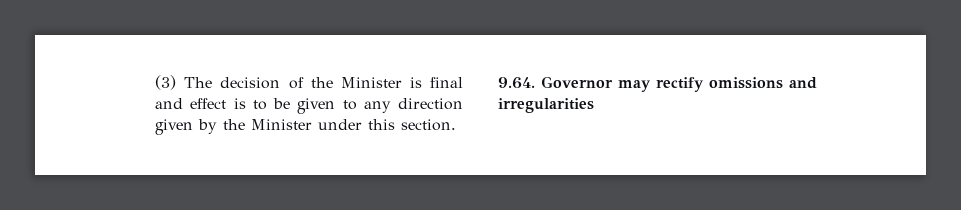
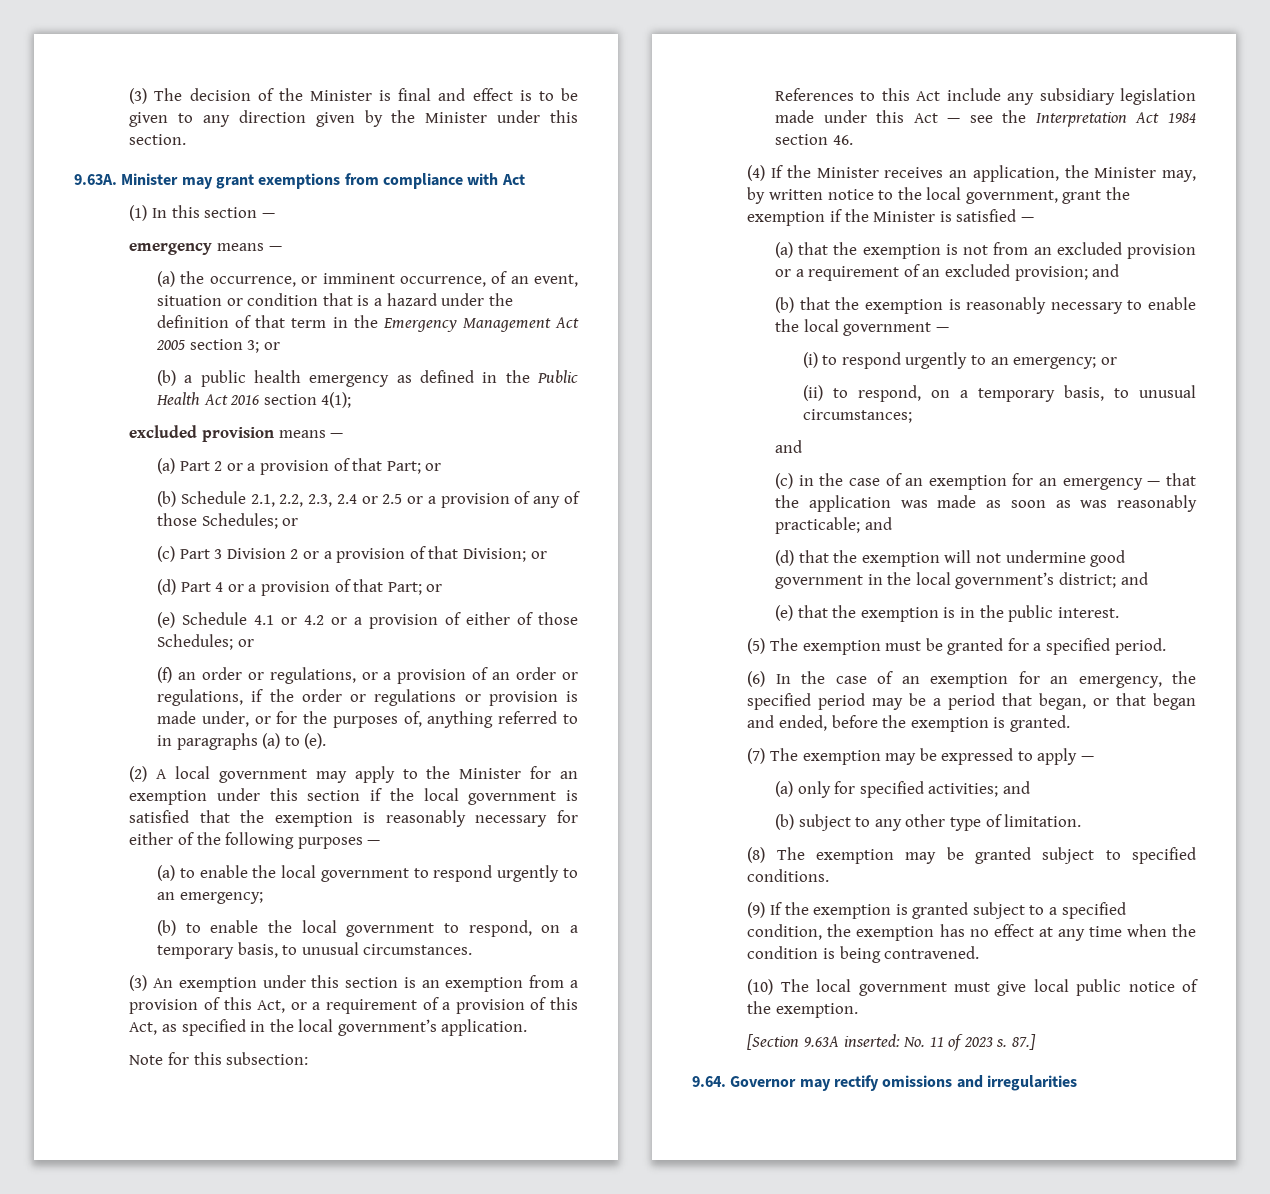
(457, 125) none -> [74,173,525,189] [129,205,275,221] [129,243,282,255] [157,271,578,287] [157,293,513,306] [157,315,579,332] [156,339,280,353] [157,370,578,387] [156,392,352,408] [129,425,344,442] [157,458,442,475] [157,491,581,508] [157,513,299,529] [157,546,547,563] [157,579,443,596] [157,612,578,629] [157,634,254,650] [157,667,578,684] [157,689,578,706] [157,711,578,728] [157,733,327,750] [129,766,578,783] [129,788,578,805] [129,810,578,827] [129,832,381,849] [157,865,578,882] [157,892,263,904] [157,920,578,937] [157,942,473,959] [129,975,578,992] [129,997,579,1014] [129,1019,528,1036] [129,1052,309,1065] [775,88,1196,105] [775,110,1196,127] [775,134,853,145] [747,165,1196,182] [747,187,1131,204] [747,209,1034,226] [775,242,1196,259] [775,264,1120,281] [775,297,1196,314] [775,319,949,336] [802,352,1117,369] [802,385,1196,402] [802,409,912,423] [775,440,803,453] [775,473,1196,490] [775,495,1197,512] [775,517,892,534] [775,550,1126,567] [775,572,1148,589] [775,605,1119,622] [747,638,1166,655] [747,671,1196,688] [747,693,1196,710] [747,715,1070,732] [747,748,1095,765] [775,781,1030,798] [775,814,1082,831] [747,847,1196,864] [747,869,830,882] [747,902,1126,919] [747,924,1196,941] [747,946,980,963] [747,979,1198,996] [747,1001,858,1018] [747,1034,1037,1051] // 9.63A. Minister may grant exemptions from compliance with Act // (1) In this section — // emergency means — // (a) the occurrence, or imminent occurrence, of an event, situation or condition that is a hazard under the definition of that term in the Emergency Management Act 2005 section 3; or // (b) a public health emergency as defined in the Public Health Act 2016 section 4(1); // excluded provision means — // (a) Part 2 or a provision of that Part; or // (b) Schedule 2.1, 2.2, 2.3, 2.4 or 2.5 or a provision of any of those Schedules; or // (c) Part 3 Division 2 or a provision of that Division; or // (d) Part 4 or a provision of that Part; or // (e) Schedule 4.1 or 4.2 or a provision of either of those Schedules; or // (f) an order or regulations, or a provision of an order or regulations, if the order or regulations or provision is made under, or for the purposes of, anything referred to in paragraphs (a) to (e). // (2) A local government may apply to the Minister for an exemption under this section if the local government is satisfied that the exemption is reasonably necessary for either of the following purposes — // (a) to enable the local government to respond urgently to an emergency; // (b) to enable the local government to respond, on a temporary basis, to unusual circumstances. // (3) An exemption under this section is an exemption from a provision of this Act, or a requirement of a provision of this Act, as specified in the local government’s application. // Note for this subsection: // References to this Act include any subsidiary legislation made under this Act — see the Interpretation Act 1984 section 46. // (4) If the Minister receives an application, the Minister may, by written notice to the local government, grant the exemption if the Minister is satisfied — // (a) that the exemption is not from an excluded provision or a requirement of an excluded provision; and // (b) that the exemption is reasonably necessary to enable the local government — // (i) to respond urgently to an emergency; or // (ii) to respond, on a temporary basis, to unusual circumstances; // and // (c) in the case of an exemption for an emergency — that the application was made as soon as was reasonably practicable; and // (d) that the exemption will not undermine good government in the local government’s district; and // (e) that the exemption is in the public interest. // (5) The exemption must be granted for a specified period. // (6) In the case of an exemption for an emergency, the specified period may be a period that began, or that began and ended, before the exemption is granted. // (7) The exemption may be expressed to apply — // (a) only for specified activities; and // (b) subject to any other type of limitation. // (8) The exemption may be granted subject to specified conditions. // (9) If the exemption is granted subject to a specified condition, the exemption has no effect at any time when the condition is being contravened. // (10) The local government must give local public notice of the exemption. // [Section 9.63A inserted: No. 11 of 2023 s. 87.]

